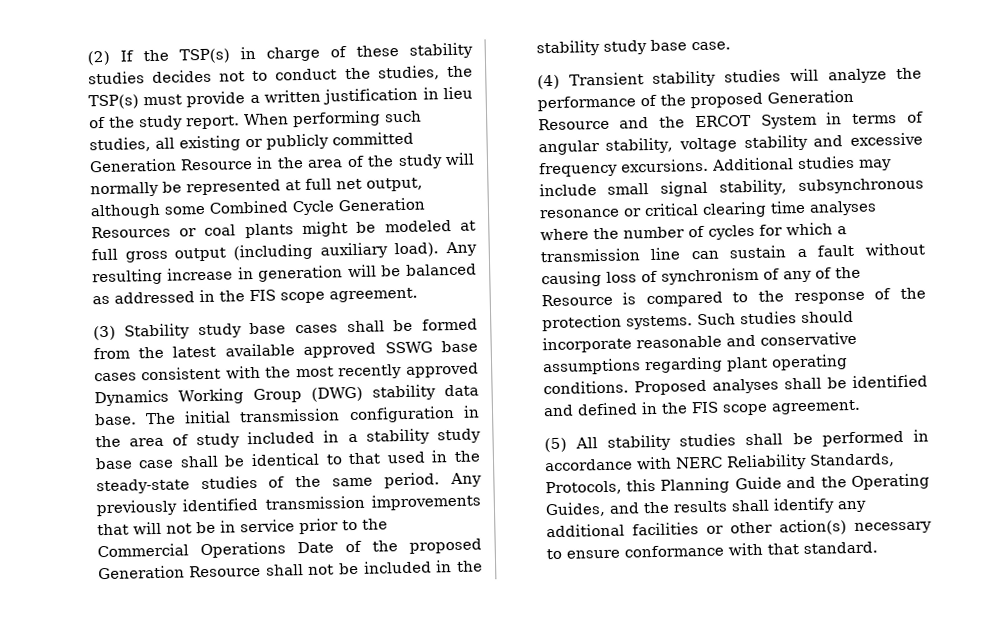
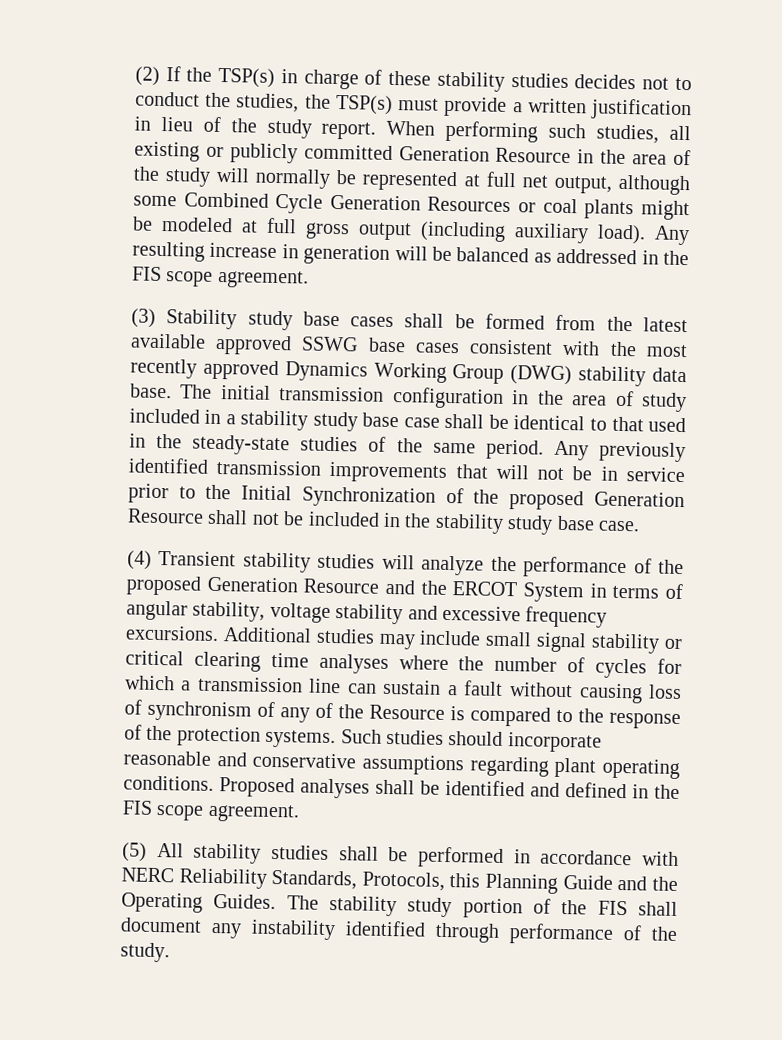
[96,541,334,559] Commercial Operations Date -> [241,485,436,508] Initial Synchronization
[719,177,924,196] [538,208,620,219] stability, subsynchronous resonance -> [591,633,661,654] stability
[544,497,867,518] [545,519,932,538] [545,541,878,560] Guides, and the results shall identify any additional facilities or other action(s) necessary to ensure conformance with that standard. -> [213,893,678,919] [119,917,678,945] [119,942,170,963] Guides. The stability study portion of the FIS shall document any instability identified through performance of the study.

